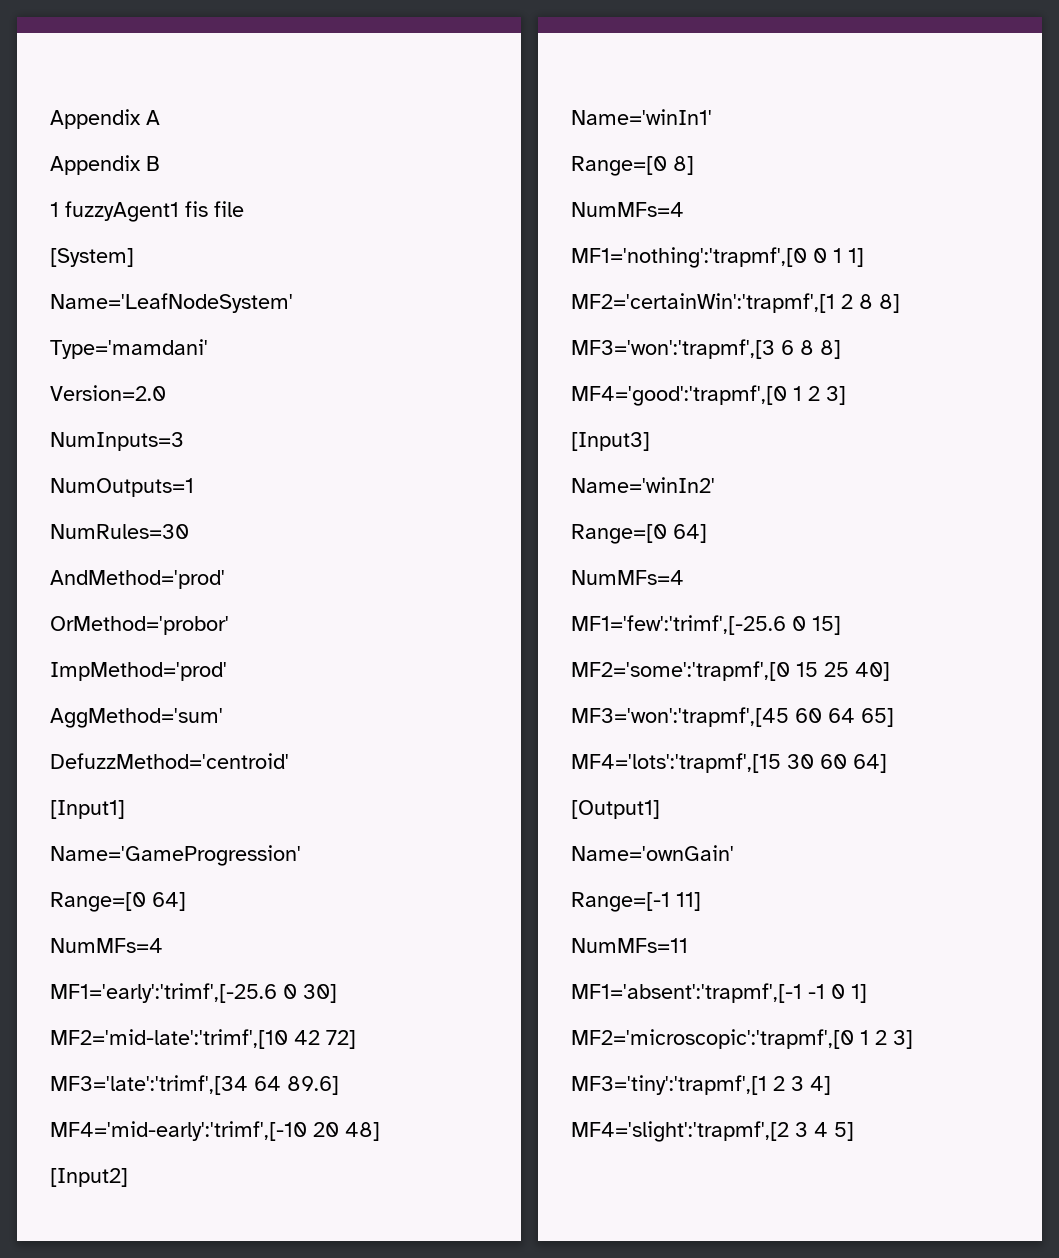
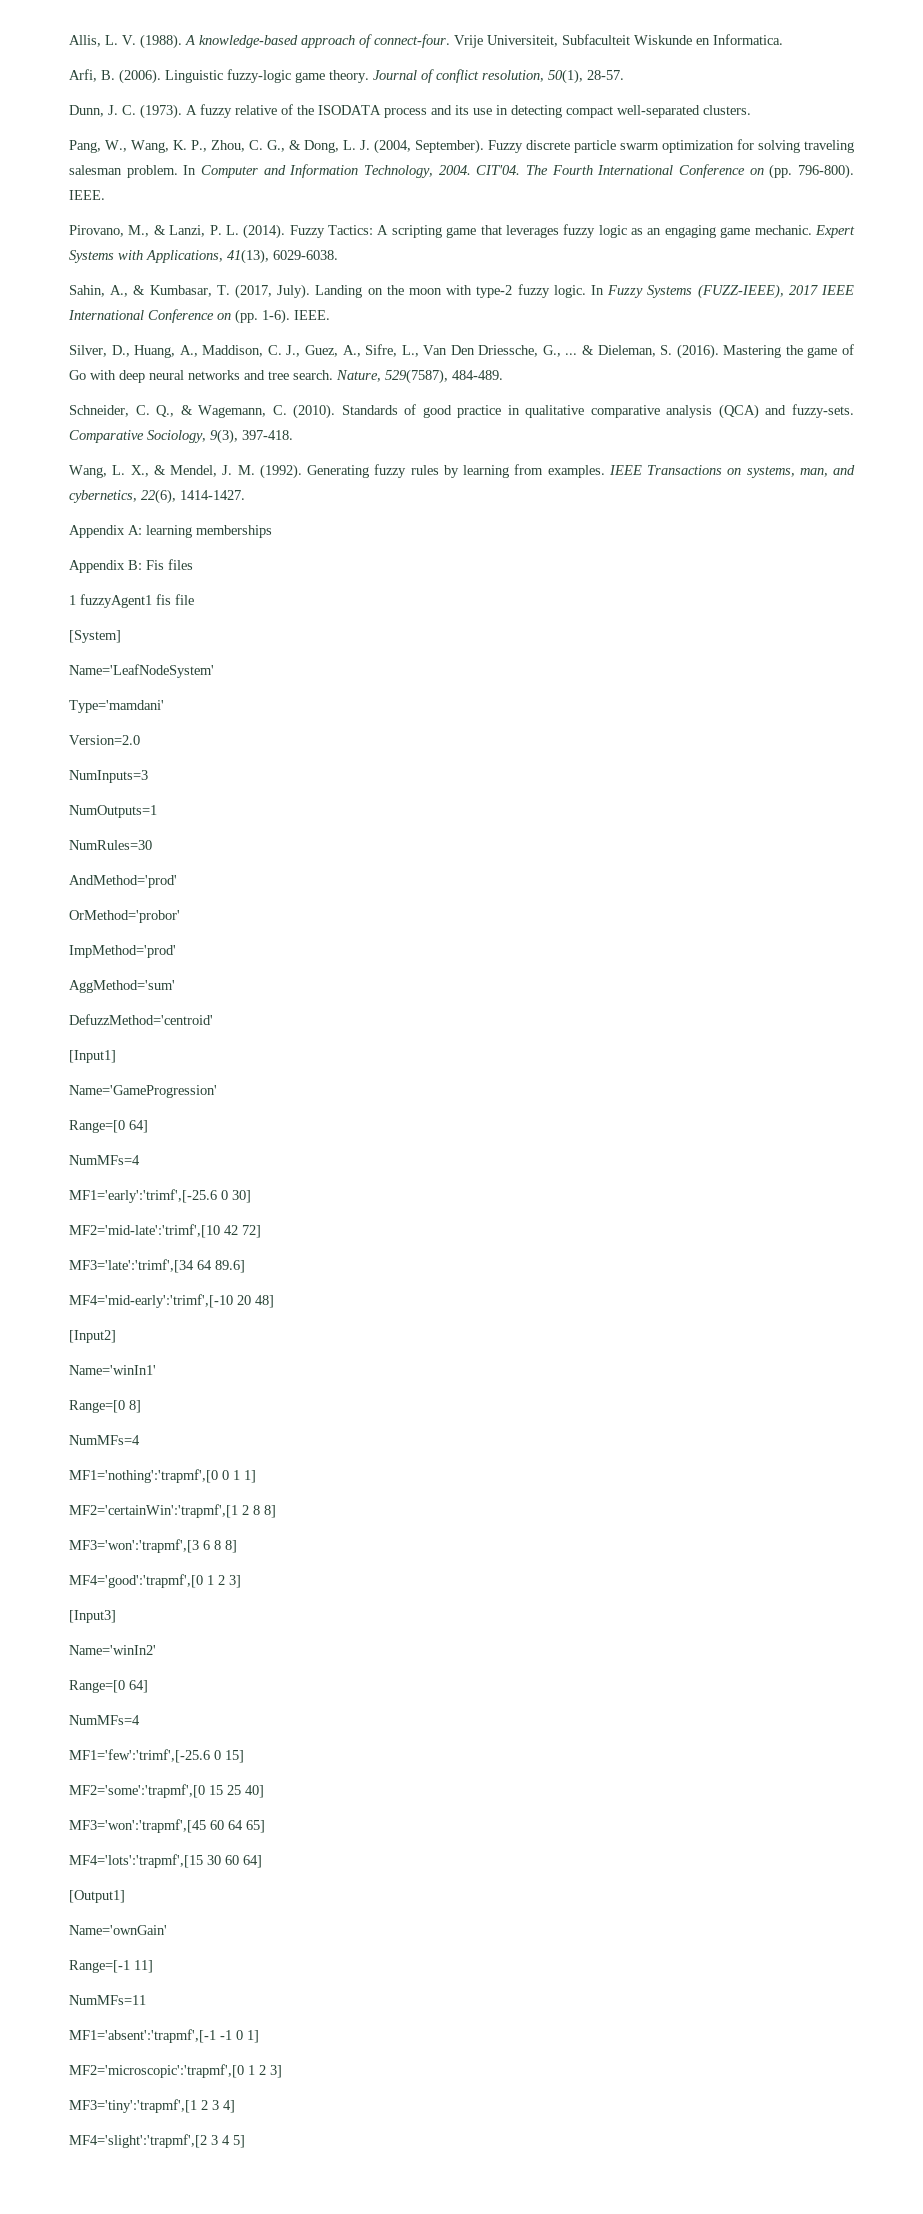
[50,109,160,129] [50,155,160,175] Appendix A // Appendix B -> [69,34,783,49] [69,69,624,84] [69,104,751,119] [69,139,854,154] [69,164,854,179] [69,190,105,200] [69,224,856,239] [69,249,338,264] [69,284,855,299] [68,309,330,324] [69,344,855,359] [69,369,503,384] [69,404,854,419] [69,429,293,444] [69,464,855,479] [69,489,245,504] [69,525,272,538] [69,559,193,573] Allis, L. V. (1988). A knowledge-based approach of connect-four. Vrije Universiteit, Subfaculteit Wiskunde en Informatica. // Arfi, B. (2006). Linguistic fuzzy-logic game theory. Journal of conflict resolution, 50(1), 28-57. // Dunn, J. C. (1973). A fuzzy relative of the ISODATA process and its use in detecting compact well-separated clusters. // Pang, W., Wang, K. P., Zhou, C. G., & Dong, L. J. (2004, September). Fuzzy discrete particle swarm optimization for solving traveling salesman problem. In Computer and Information Technology, 2004. CIT'04. The Fourth International Conference on (pp. 796-800). IEEE. // Pirovano, M., & Lanzi, P. L. (2014). Fuzzy Tactics: A scripting game that leverages fuzzy logic as an engaging game mechanic. Expert Systems with Applications, 41(13), 6029-6038. // Sahin, A., & Kumbasar, T. (2017, July). Landing on the moon with type-2 fuzzy logic. In Fuzzy Systems (FUZZ-IEEE), 2017 IEEE International Conference on (pp. 1-6). IEEE. // Silver, D., Huang, A., Maddison, C. J., Guez, A., Sifre, L., Van Den Driessche, G., ... & Dieleman, S. (2016). Mastering the game of Go with deep neural networks and tree search. Nature, 529(7587), 484-489. // Schneider, C. Q., & Wagemann, C. (2010). Standards of good practice in qualitative comparative analysis (QCA) and fuzzy-sets. Comparative Sociology, 9(3), 397-418. // Wang, L. X., & Mendel, J. M. (1992). Generating fuzzy rules by learning from examples. IEEE Transactions on systems, man, and cybernetics, 22(6), 1414-1427. // Appendix A: learning memberships // Appendix B: Fis files

